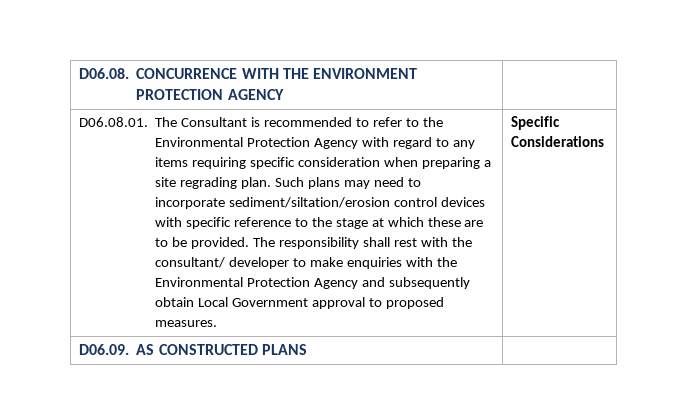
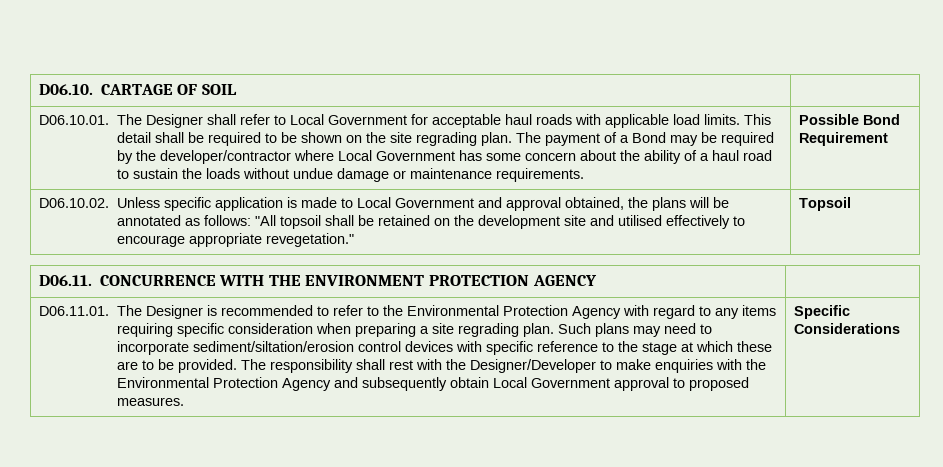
[78,68,129,79] D06.08. -> [39,84,237,95] [39,114,771,128] [116,132,774,146] [116,150,772,164] [116,168,584,182] [799,114,901,125] [799,132,889,146] [39,197,729,211] [116,215,745,229] [116,233,354,247] [799,197,852,211] [39,275,93,286] D06.10. CARTAGE OF SOIL | // D06.10.01. The Designer shall refer to Local Government for acceptable haul roads with applicable load limits. This detail shall be required to be shown on the site regrading plan. The payment of a Bond may be required by the developer/contractor where Local Government has some concern about the ability of a haul road to sustain the loads without undue damage or maintenance requirements. | Possible Bond Requirement // D06.10.02. Unless specific application is made to Local Government and approval obtained, the plans will be annotated as follows: "All topsoil shall be retained on the development site and utilised effectively to encourage appropriate revegetation." | Topsoil // D06.11.
[78,117,248,127] D06.08.01. The Consultant -> [39,305,203,319] D06.11.01. The Designer
[155,257,290,269] consultant/ developer -> [469,359,596,373] Designer/Developer
[78,344,307,355] // D06.09. AS CONSTRUCTED PLANS | -> (901, 328) none

